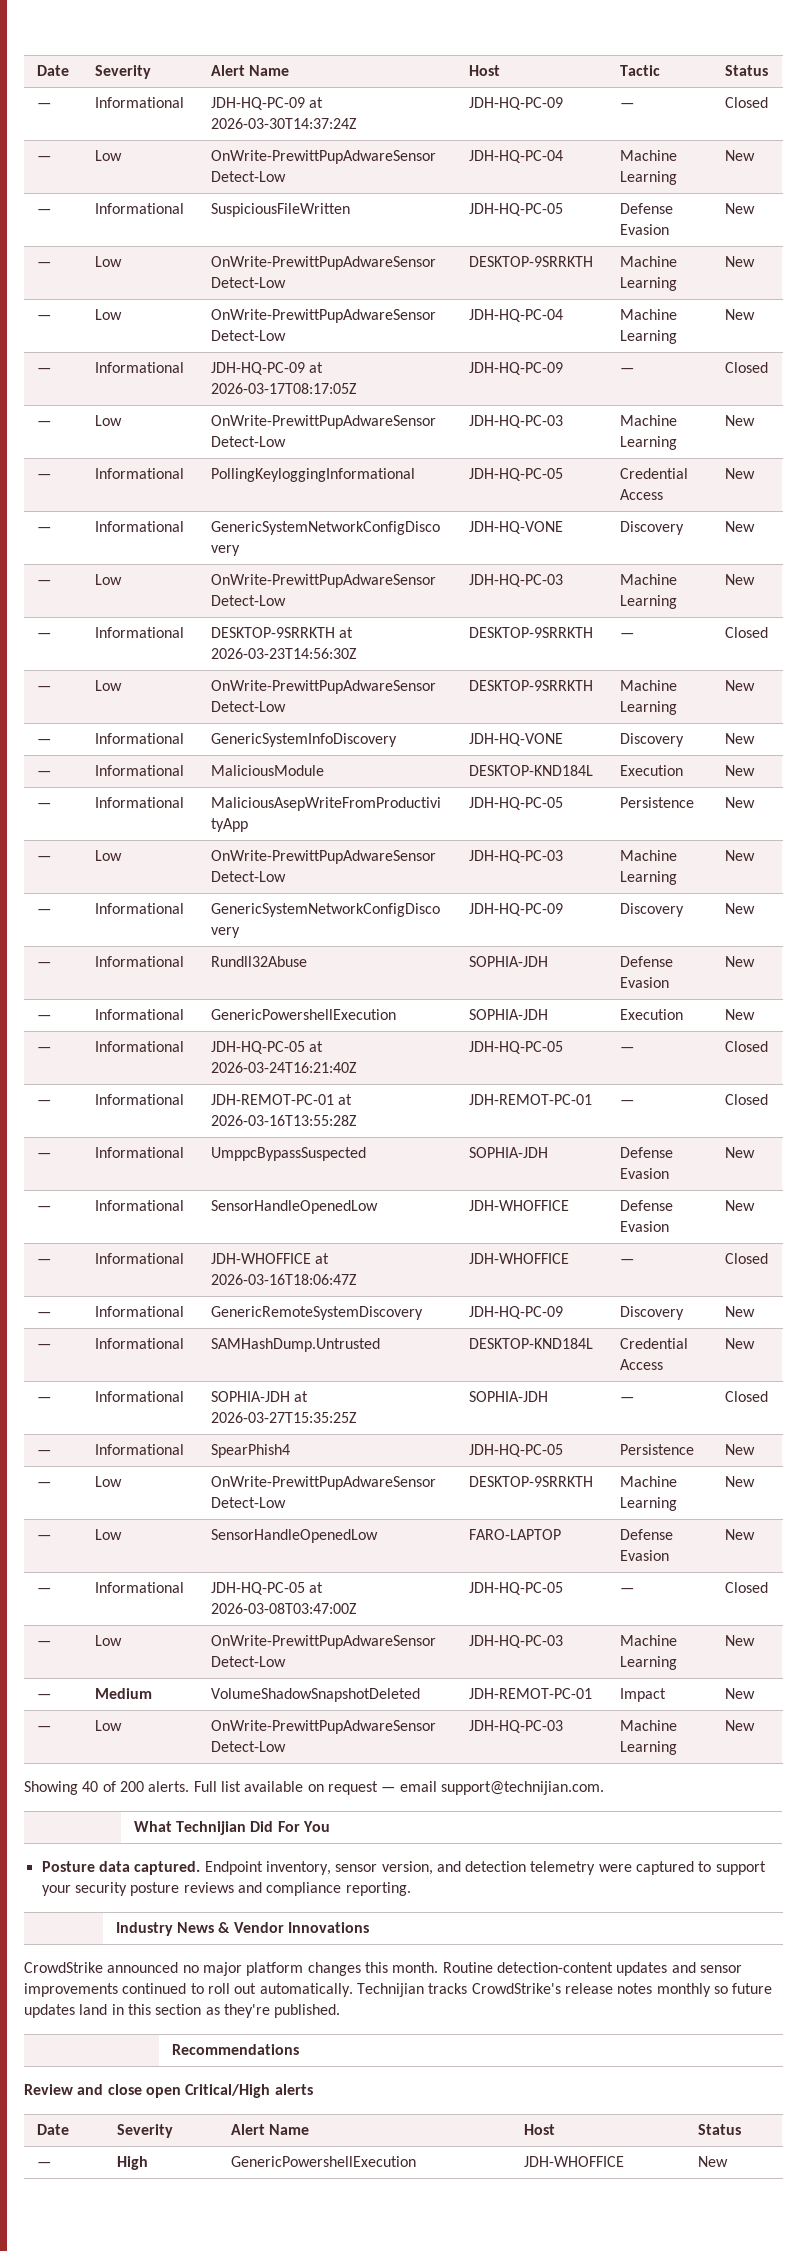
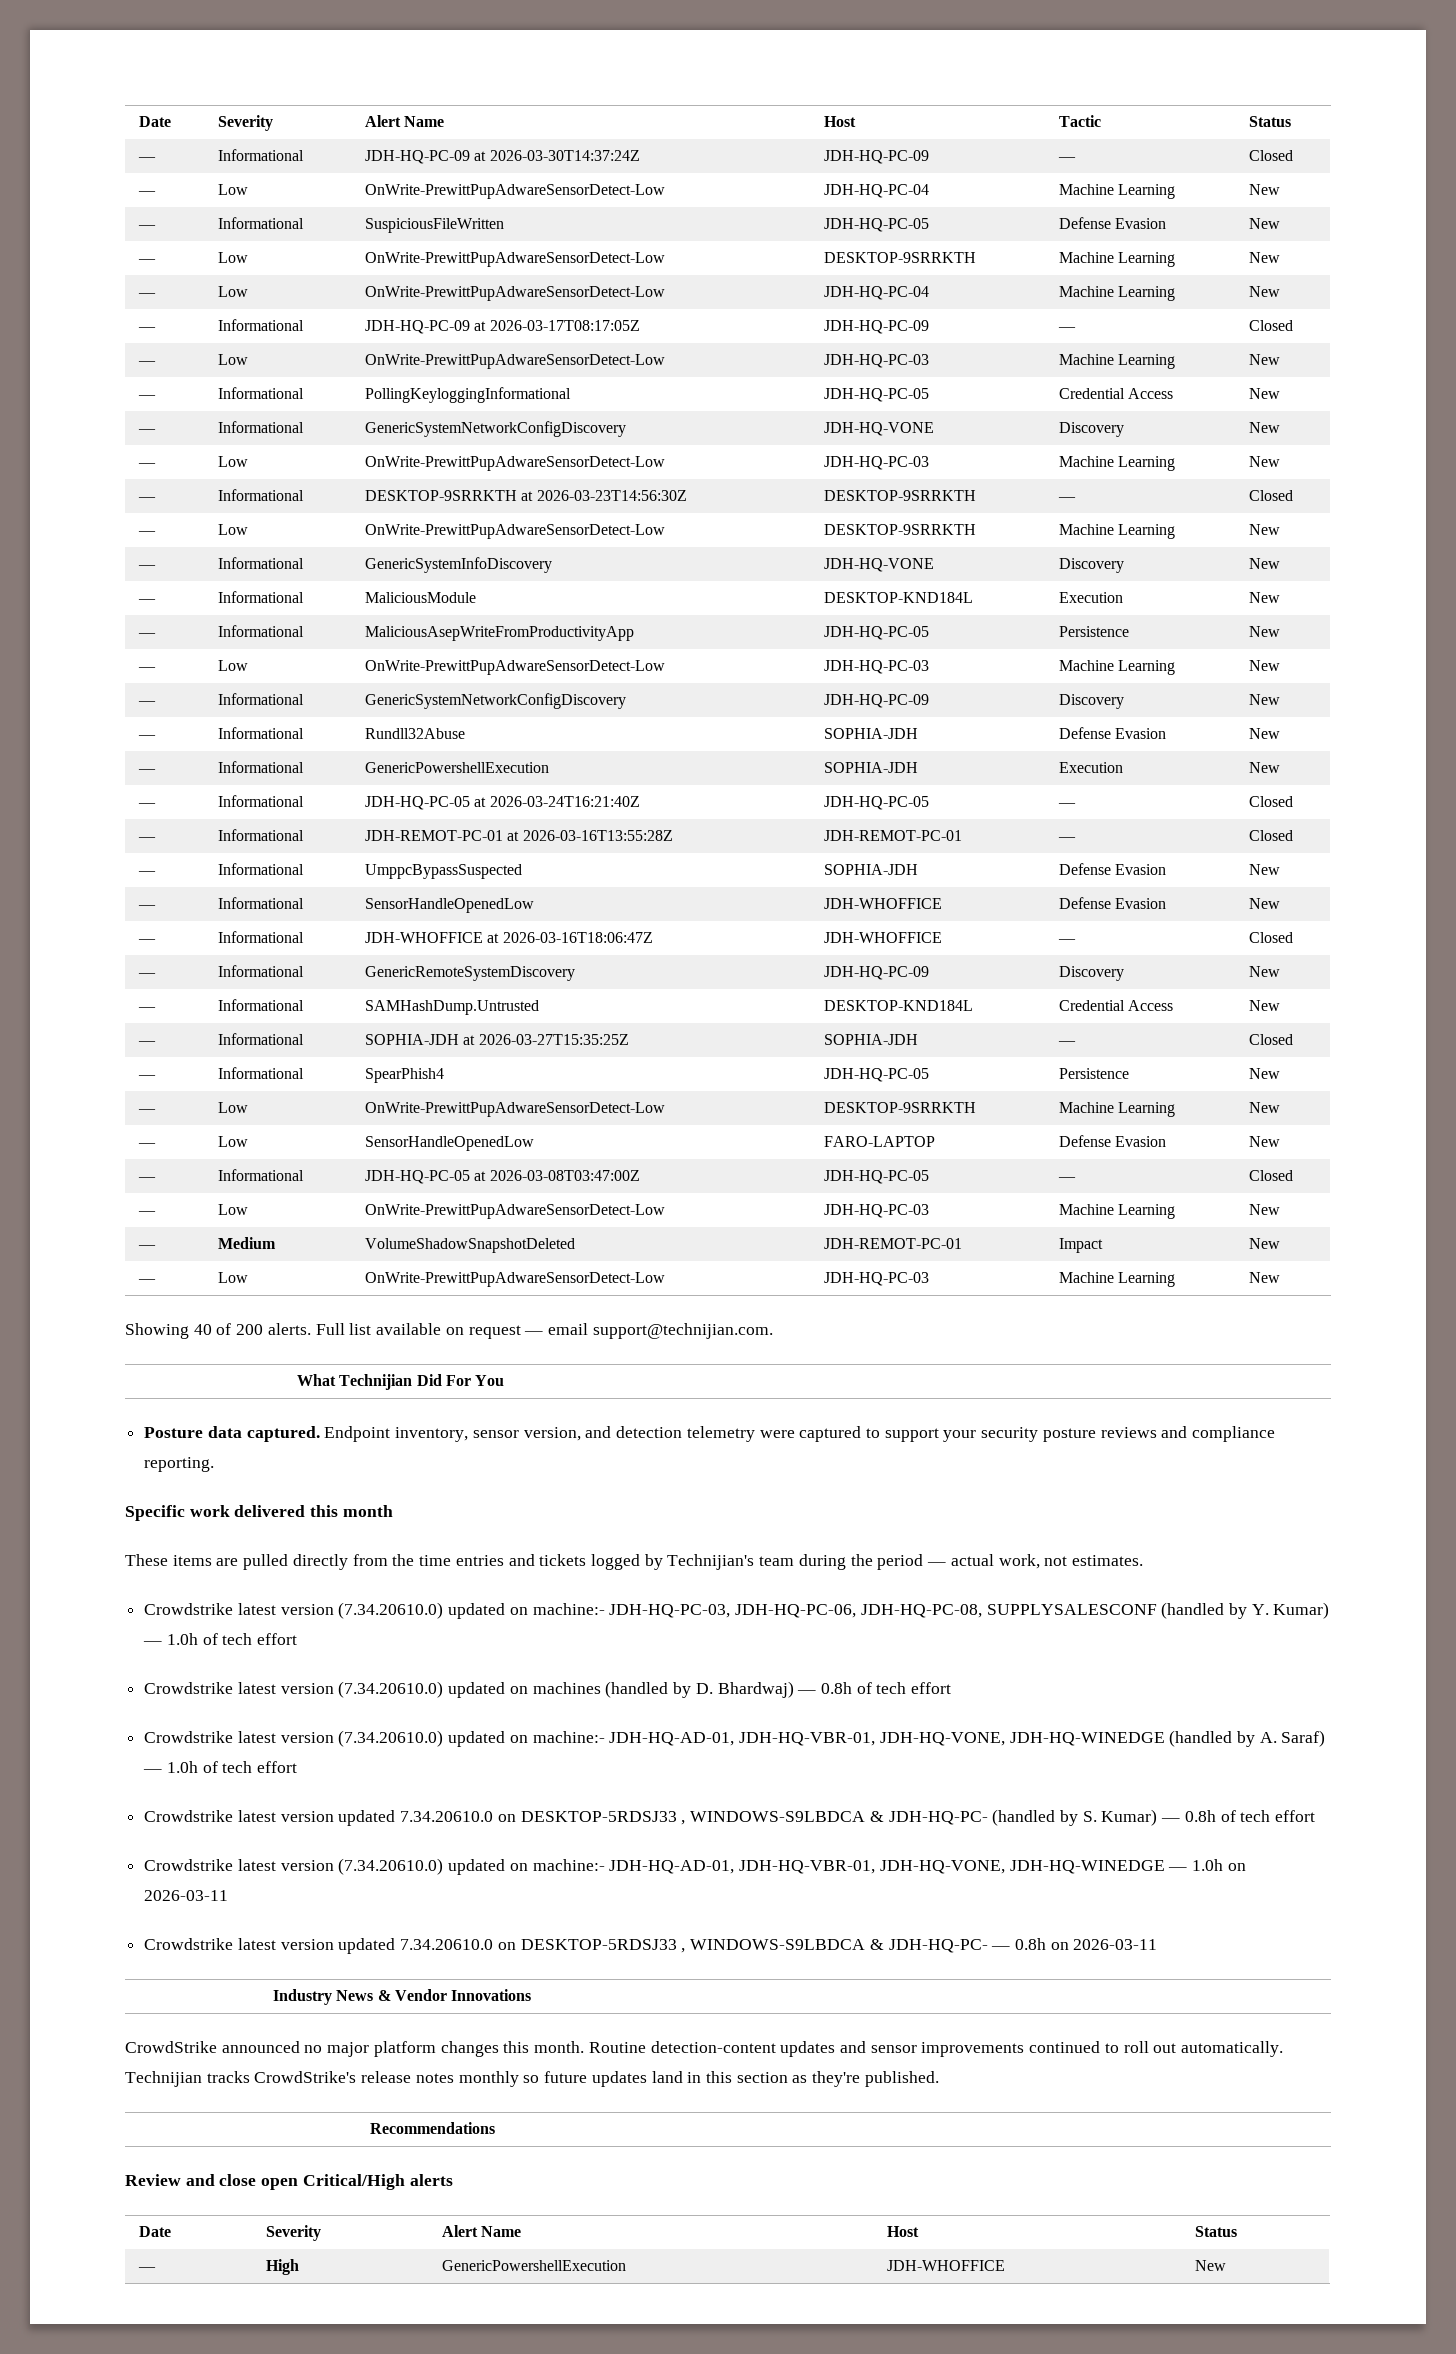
(411, 1889) none -> [125,1505,393,1521] [125,1554,1143,1570] [144,1602,1330,1619] [143,1633,298,1645] [144,1681,952,1698] [144,1730,1326,1747] [143,1761,298,1773] [144,1809,1316,1826] [144,1858,1246,1875] [144,1890,229,1901] [144,1938,1158,1954] // Specific work delivered this month // These items are pulled directly from the time entries and tickets logged by Technijian's team during the period — actual work, not estimates. // Crowdstrike latest version (7.34.20610.0) updated on machine:- JDH-HQ-PC-03, JDH-HQ-PC-06, JDH-HQ-PC-08, SUPPLYSALESCONF (handled by Y. Kumar) — 1.0h of tech effort // Crowdstrike latest version (7.34.20610.0) updated on machines (handled by D. Bhardwaj) — 0.8h of tech effort // Crowdstrike latest version (7.34.20610.0) updated on machine:- JDH-HQ-AD-01, JDH-HQ-VBR-01, JDH-HQ-VONE, JDH-HQ-WINEDGE (handled by A. Saraf) — 1.0h of tech effort // Crowdstrike latest version updated 7.34.20610.0 on DESKTOP-5RDSJ33 , WINDOWS-S9LBDCA & JDH-HQ-PC- (handled by S. Kumar) — 0.8h of tech effort // Crowdstrike latest version (7.34.20610.0) updated on machine:- JDH-HQ-AD-01, JDH-HQ-VBR-01, JDH-HQ-VONE, JDH-HQ-WINEDGE — 1.0h on 2026-03-11 // Crowdstrike latest version updated 7.34.20610.0 on DESKTOP-5RDSJ33 , WINDOWS-S9LBDCA & JDH-HQ-PC- — 0.8h on 2026-03-11

